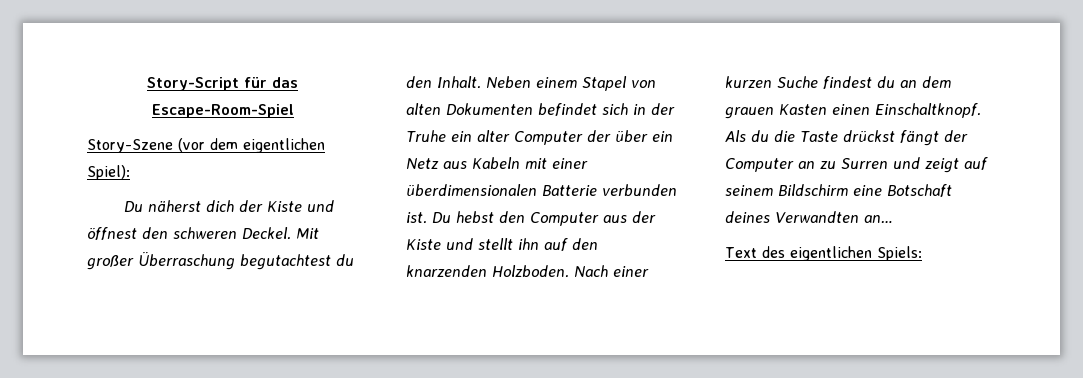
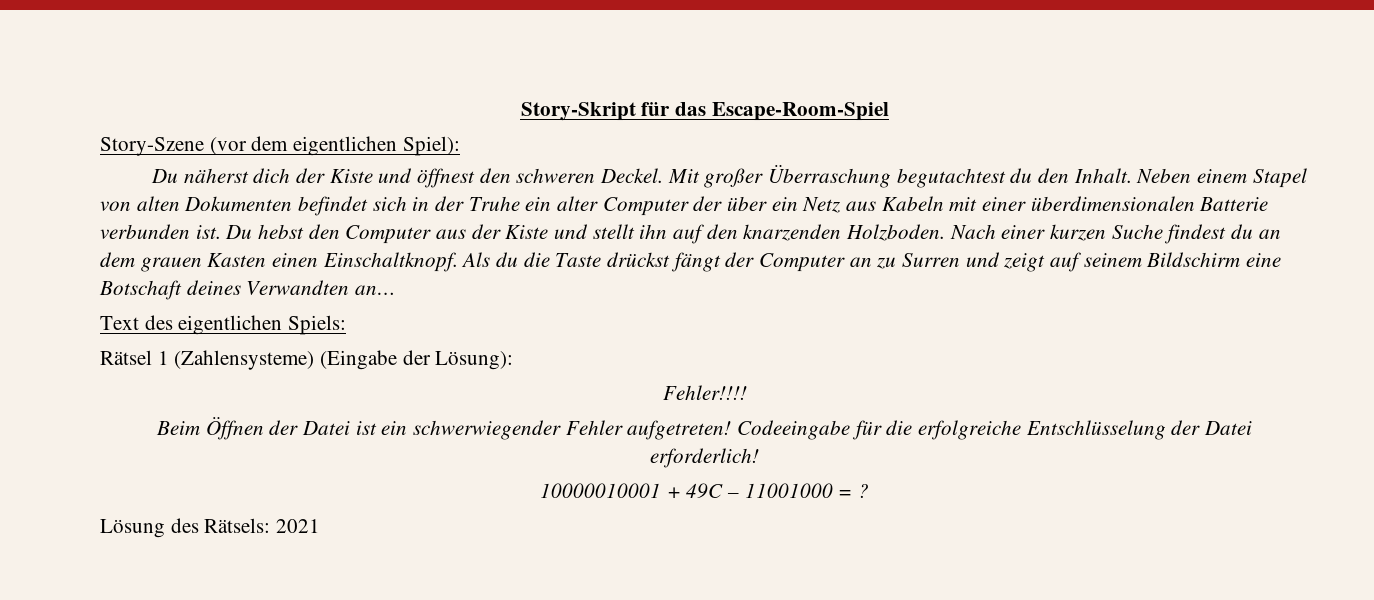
[147,77,239,91] Story-Script -> [520,102,636,121] Story-Skript
(922, 253) none -> [100,350,514,370] [662,385,747,400] [155,417,1253,440] [650,448,759,468] [539,483,870,498] [100,518,321,538] // Rätsel 1 (Zahlensysteme) (Eingabe der Lösung): // Fehler!!!! // Beim Öffnen der Datei ist ein schwerwiegender Fehler aufgetreten! Codeeingabe für die erfolgreiche Entschlüsselung der Datei erforderlich! // 10000010001 + 49C – 11001000 = ? // Lösung des Rätsels: 2021

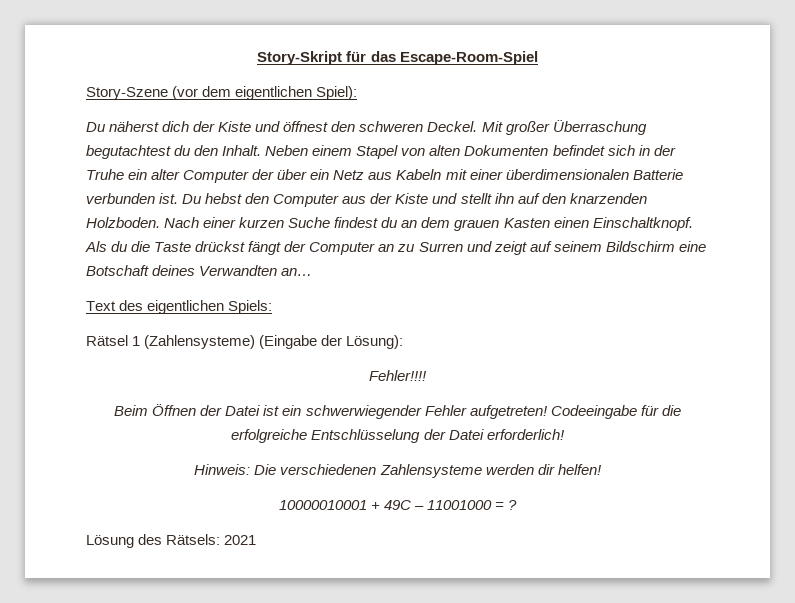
(759, 458) none -> [194,464,602,478] // Hinweis: Die verschiedenen Zahlensysteme werden dir helfen!

